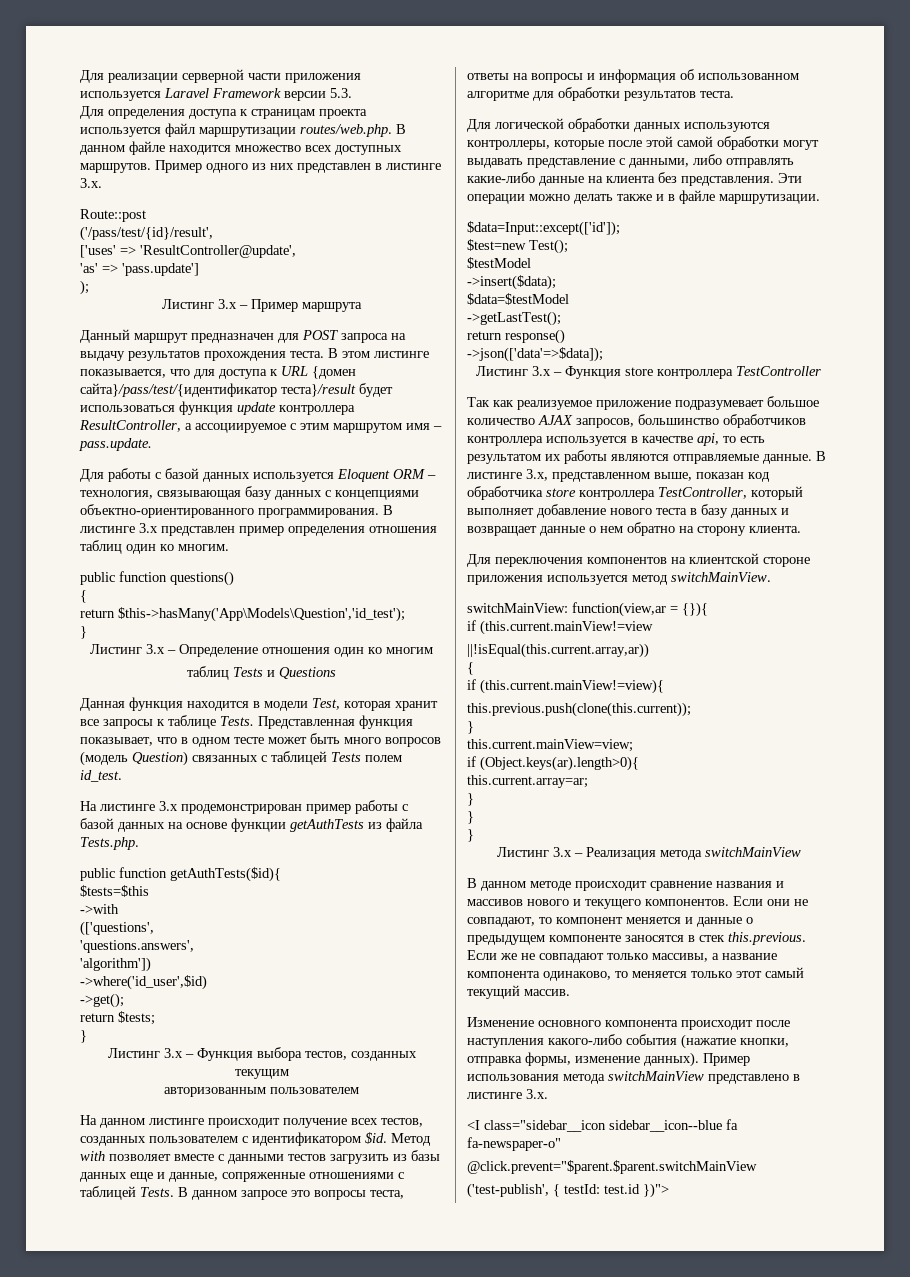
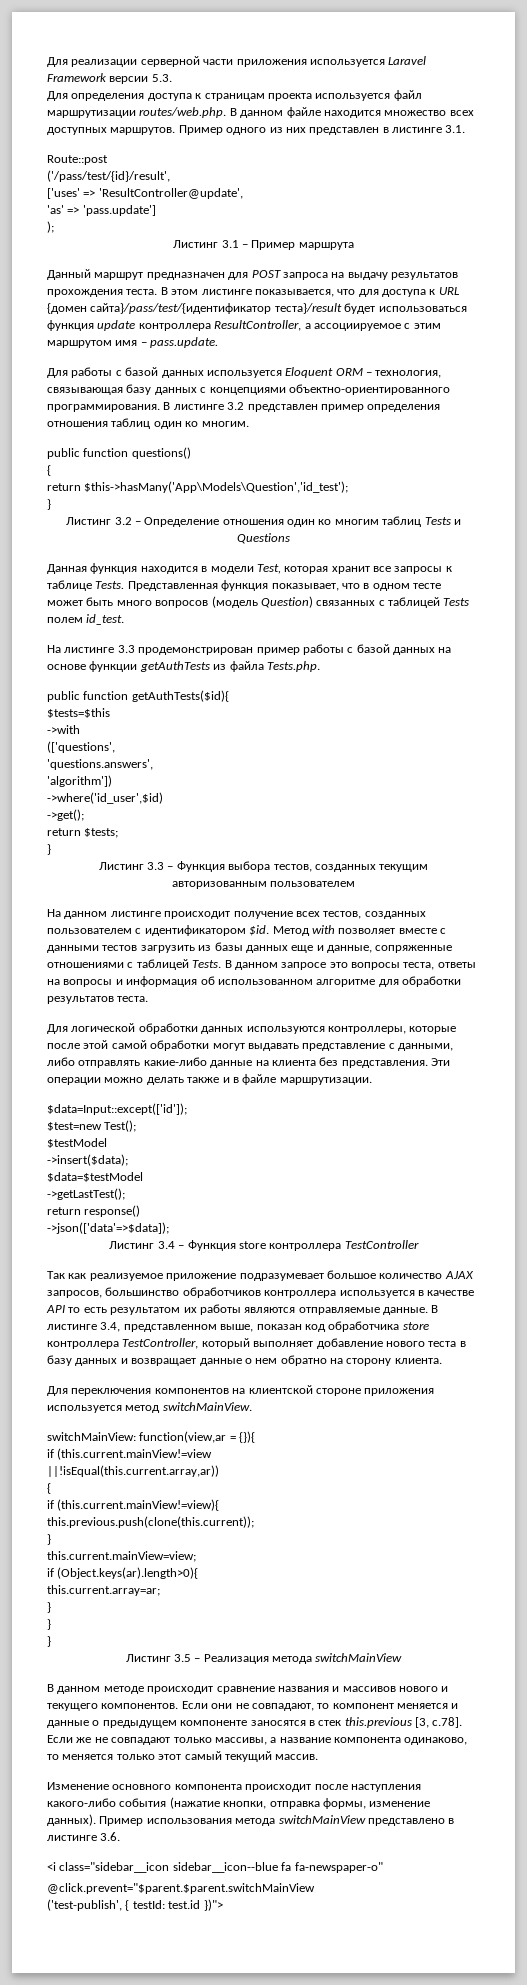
[80,178,102,188] 3.х. -> [445,125,466,133] 3.1.
[218,299,237,309] 3.x -> [221,240,239,248] 3.1
[139,523,158,533] 3.х -> [227,402,245,410] 3.2
[146,644,165,654] 3.х -> [114,517,132,525] 3.2
(433, 650) // -> (379, 522) none
[159,801,178,811] 3.х -> [117,645,135,653] 3.3
[163,1048,183,1058] 3.х -> [147,862,165,870] 3.3
[532,366,551,376] 3.х -> [157,1241,175,1249] 3.4
[697,433,719,446] api, -> [46,1305,65,1313] API
[526,469,548,481] 3.х, -> [100,1322,121,1332] 3.4,
[552,847,572,857] 3.х -> [173,1654,191,1662] 3.5
[728,932,806,945] this.previous. -> [344,1717,463,1728] this.previous [3, c.78].
[526,1089,548,1099] [467,1120,480,1130] 3.х. // <I -> [100,1832,121,1841] [47,1862,56,1871] 3.6. // <i

